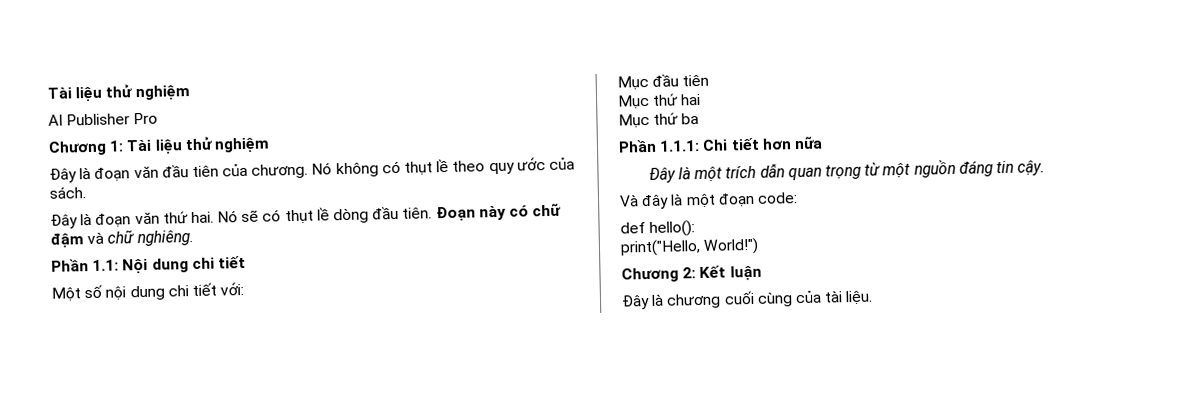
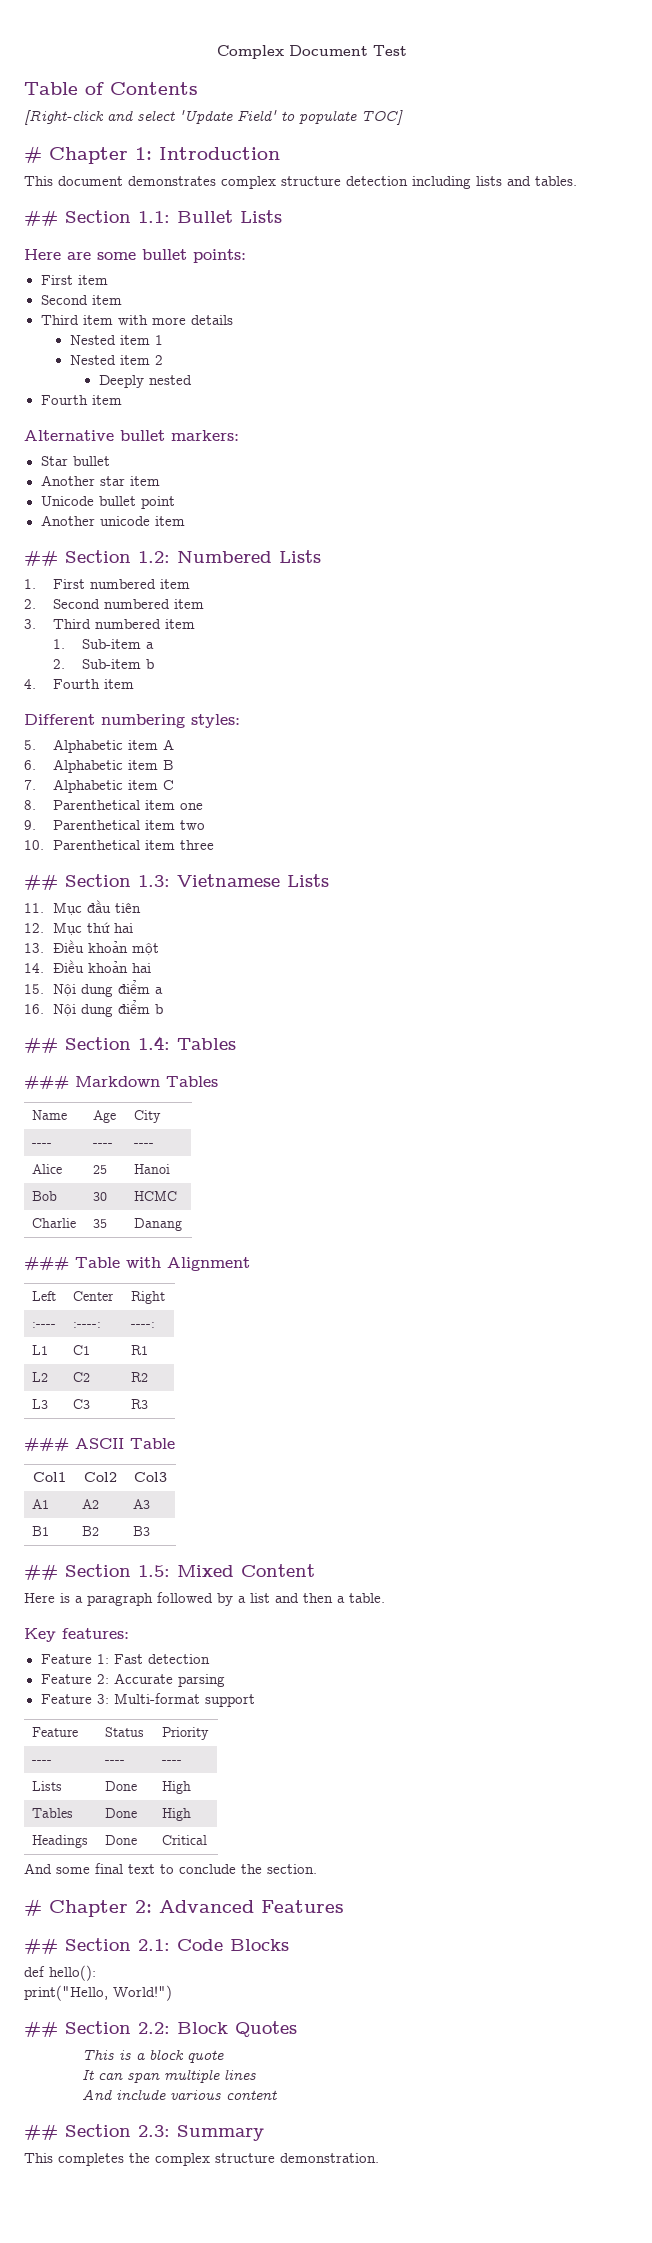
[47,84,190,102] [48,112,159,126] [48,136,270,156] [49,157,575,183] [49,186,86,199] [50,203,562,229] [50,229,193,248] [51,255,246,274] [51,281,245,302] Tài liệu thử nghiệm // AI Publisher Pro // Chương 1: Tài liệu thử nghiệm // Đây là đoạn văn đầu tiên của chương. Nó không có thụt lề theo quy ước của sách. // Đây là đoạn văn thứ hai. Nó sẽ có thụt lề dòng đầu tiên. Đoạn này có chữ đậm và chữ nghiêng. // Phần 1.1: Nội dung chi tiết // Một số nội dung chi tiết với: // -> [217,45,407,59] [24,82,198,95] [24,110,403,125] [24,146,280,164] [24,176,577,189] [24,210,282,226] [24,249,246,263] [40,275,108,285] [40,295,122,305] [40,315,233,325] [69,335,163,345] [69,355,163,365] [98,375,192,388] [40,395,122,405] [24,430,239,441] [40,456,110,466] [40,475,160,486] [40,496,175,509] [40,515,185,526] [24,550,321,566] [24,579,191,589] [24,599,205,609] [24,619,196,629] [53,639,155,649] [53,659,155,669] [24,679,135,689] [24,714,240,728] [24,739,175,753] [24,759,175,773] [24,779,175,793] [24,800,204,810] [24,820,206,830] [24,840,215,850] [24,874,329,890] [24,903,44,913] Complex Document Test // Table of Contents // [Right-click and select 'Update Field' to populate TOC] // # Chapter 1: Introduction // This document demonstrates complex structure detection including lists and tables. // ## Section 1.1: Bullet Lists // Here are some bullet points: // First item // Second item // Third item with more details // Nested item 1 // Nested item 2 // Deeply nested // Fourth item // Alternative bullet markers: // Star bullet // Another star item // Unicode bullet point // Another unicode item // ## Section 1.2: Numbered Lists // 1. First numbered item // 2. Second numbered item // 3. Third numbered item // 1. Sub-item a // 2. Sub-item b // 4. Fourth item // Different numbering styles: // 5. Alphabetic item A // 6. Alphabetic item B // 7. Alphabetic item C // 8. Parenthetical item one // 9. Parenthetical item two // 10. Parenthetical item three // ## Section 1.3: Vietnamese Lists // 11.
(710, 80) none -> [24,923,44,933] 12.
[618,112,700,129] [618,136,823,153] [648,159,1046,183] [619,192,798,210] [620,220,696,237] [620,237,760,257] [621,265,762,283] [621,290,874,310] Mục thứ ba // Phần 1.1.1: Chi tiết hơn nữa // Đây là một trích dẫn quan trọng từ một nguồn đáng tin cậy. // Và đây là một đoạn code: // def hello(): // print("Hello, World!") // Chương 2: Kết luận // Đây là chương cuối cùng của tài liệu. -> [24,940,160,955] [24,960,152,973] [24,980,164,997] [24,1000,164,1017] [24,1036,236,1053] [24,1075,218,1090] [32,1110,68,1120] [93,1110,117,1123] [134,1110,162,1123] [32,1143,53,1147] [93,1143,114,1147] [134,1143,155,1147] [32,1164,63,1174] [93,1165,108,1174] [134,1164,171,1174] [32,1191,58,1201] [93,1192,108,1201] [134,1191,178,1201] [32,1218,77,1228] [93,1219,108,1228] [134,1218,183,1231] [24,1256,250,1271] [32,1291,57,1301] [73,1291,115,1301] [131,1291,166,1304] [32,1322,57,1328] [73,1322,102,1328] [131,1322,156,1328] [32,1345,49,1355] [73,1345,91,1355] [131,1345,149,1355] [32,1372,49,1382] [73,1372,91,1382] [131,1372,149,1382] [32,1399,49,1409] [73,1399,91,1409] [131,1399,149,1409] [24,1437,175,1452] [33,1472,66,1482] [83,1472,117,1482] [134,1472,167,1482] [32,1499,50,1509] [82,1499,100,1509] [133,1499,151,1509] [32,1526,50,1536] [82,1526,100,1536] [133,1526,151,1536] [24,1564,315,1580] [24,1592,385,1606] [24,1628,129,1642] [40,1654,210,1664] [40,1673,225,1687] [40,1693,255,1707] [32,1727,79,1737] [105,1727,145,1737] [162,1727,210,1740] [32,1760,53,1764] [105,1760,126,1764] [162,1760,183,1764] [32,1781,63,1791] [105,1781,138,1791] [162,1781,192,1794] [32,1808,74,1818] [105,1808,138,1818] [162,1808,192,1821] [32,1835,89,1848] [105,1835,138,1845] [162,1835,208,1845] [24,1863,317,1874] [24,1899,344,1917] [24,1938,289,1954] [24,1965,96,1981] [24,1985,172,2001] [24,2021,297,2037] [82,2049,225,2063] [82,2069,257,2083] [82,2089,278,2100] [24,2124,264,2141] [24,2153,379,2166] 13. Điều khoản một // 14. Điều khoản hai // 15. Nội dung điểm a // 16. Nội dung điểm b // ## Section 1.4: Tables // ### Markdown Tables // Name | Age | City // ---- | ---- | ---- // Alice | 25 | Hanoi // Bob | 30 | HCMC // Charlie | 35 | Danang // ### Table with Alignment // Left | Center | Right // :---- | :----: | ----: // L1 | C1 | R1 // L2 | C2 | R2 // L3 | C3 | R3 // ### ASCII Table // Col1 | Col2 | Col3 // A1 | A2 | A3 // B1 | B2 | B3 // ## Section 1.5: Mixed Content // Here is a paragraph followed by a list and then a table. // Key features: // Feature 1: Fast detection // Feature 2: Accurate parsing // Feature 3: Multi-format support // Feature | Status | Priority // ---- | ---- | ---- // Lists | Done | High // Tables | Done | High // Headings | Done | Critical // And some final text to conclude the section. // # Chapter 2: Advanced Features // ## Section 2.1: Code Blocks // def hello(): // print("Hello, World!") // ## Section 2.2: Block Quotes // This is a block quote // It can span multiple lines // And include various content // ## Section 2.3: Summary // This completes the complex structure demonstration.

